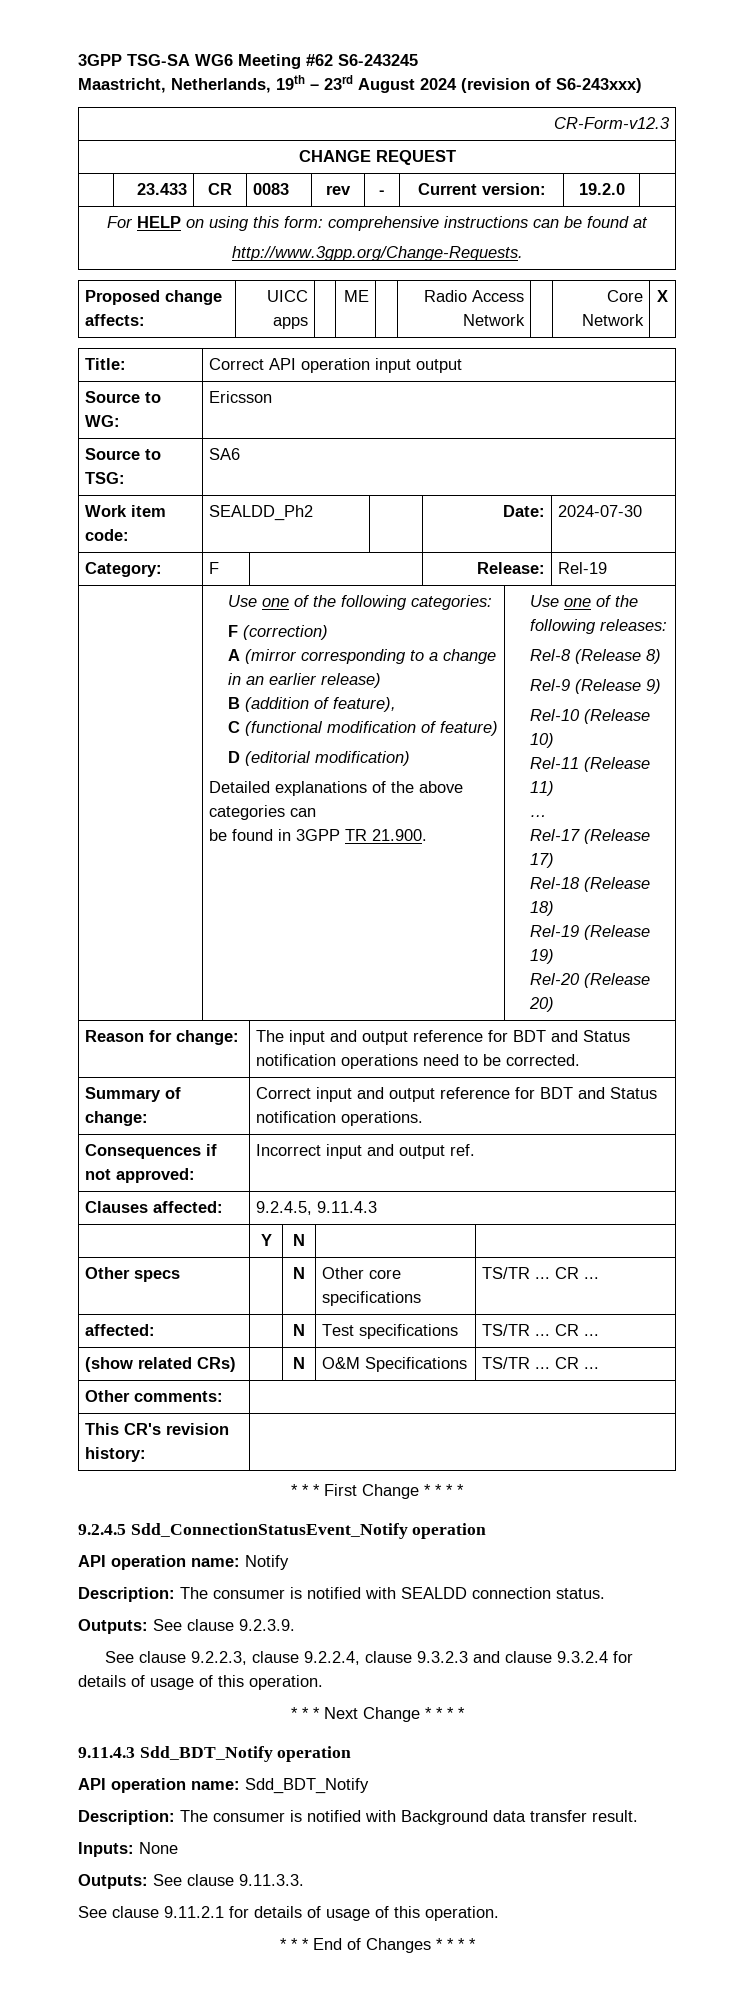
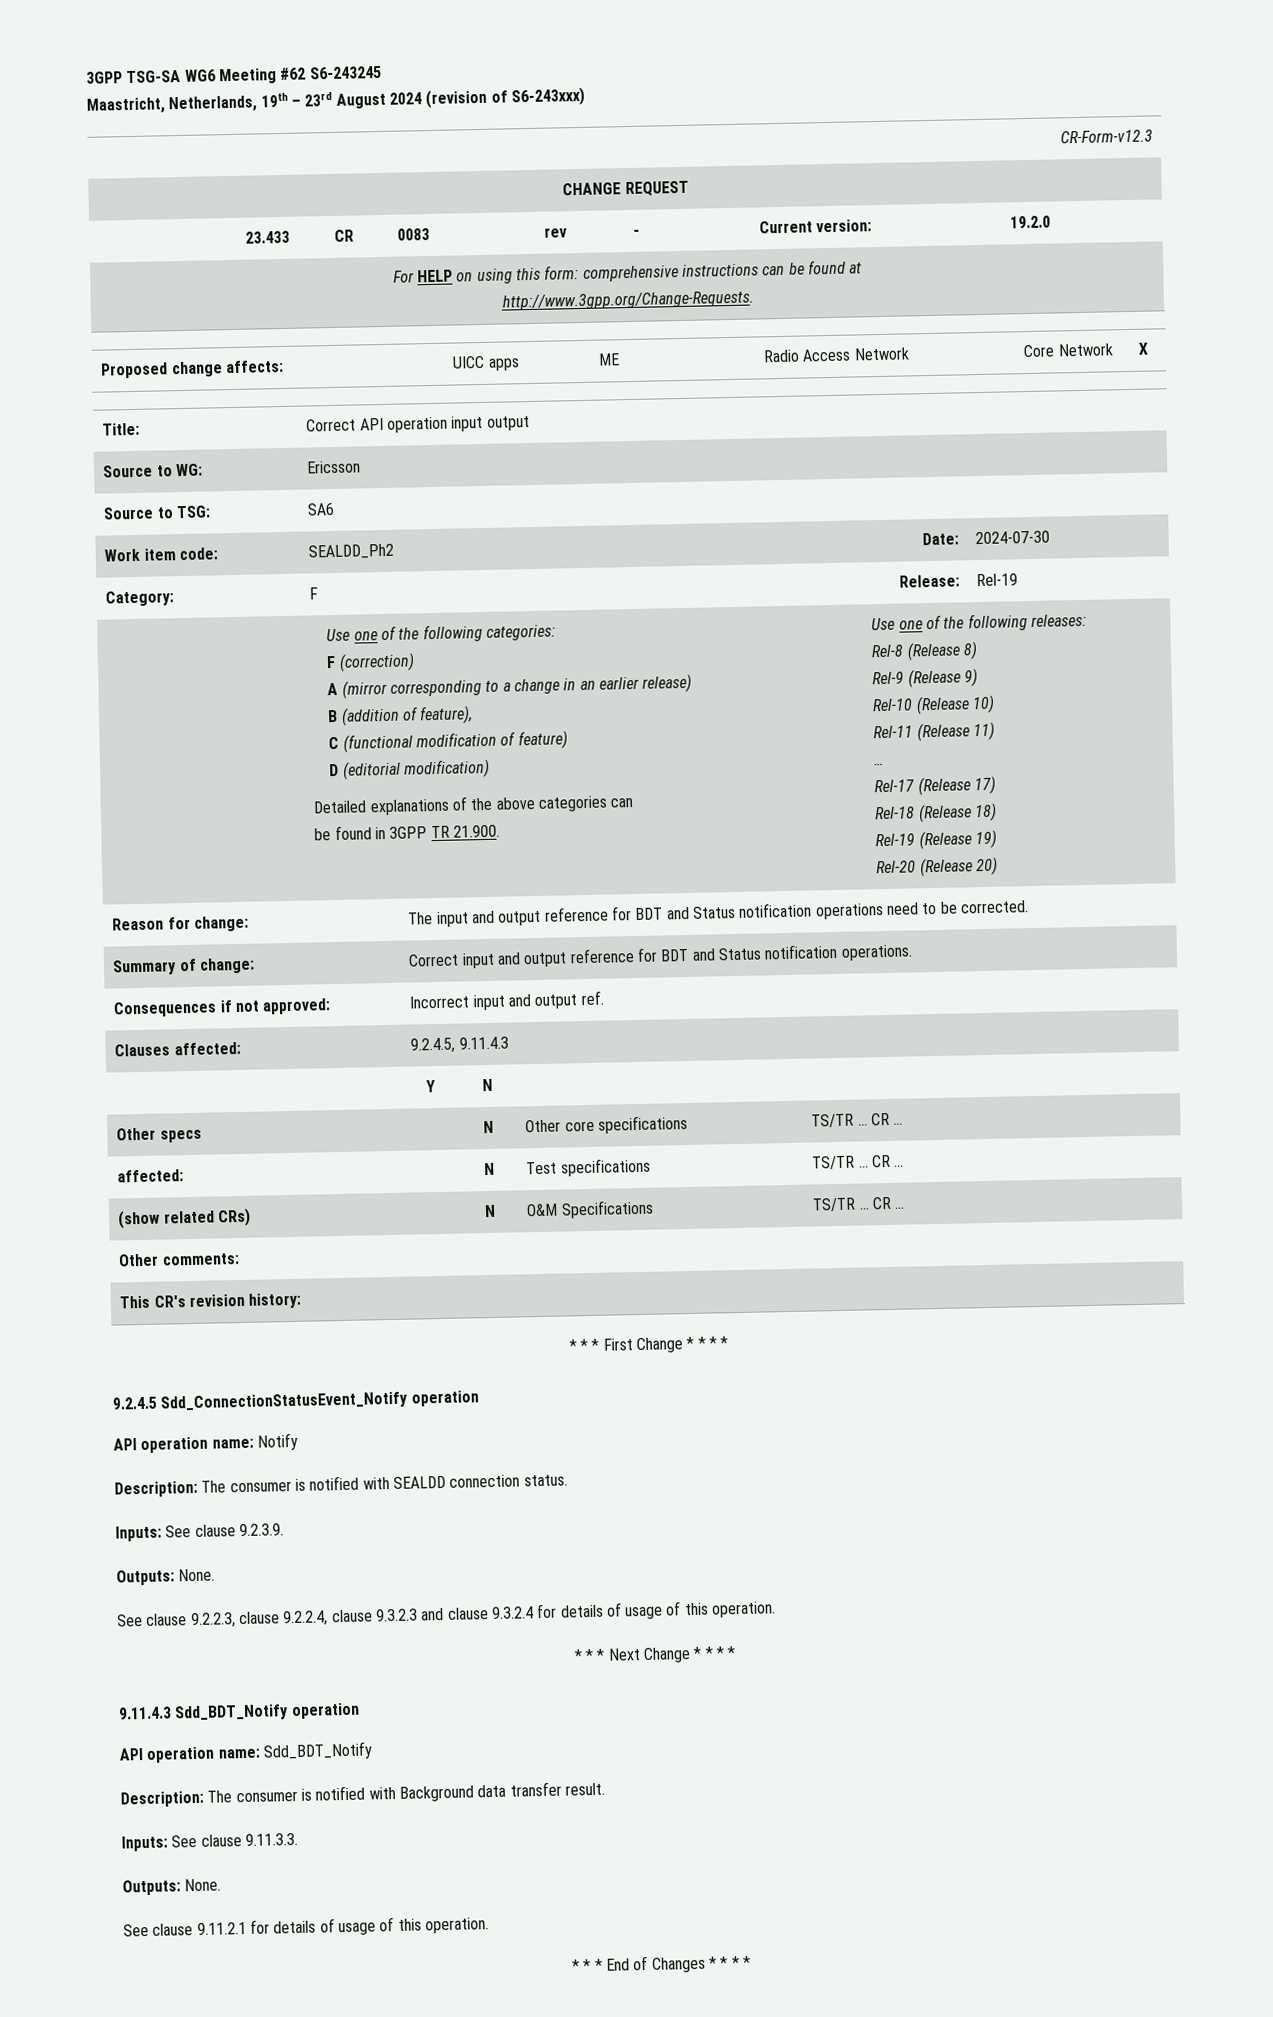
[78,1619,148,1634] Outputs: -> [115,1525,162,1542] Inputs:
(295, 1625) none -> [116,1568,216,1586] // Outputs: None.
[139,1842,178,1854] [78,1874,148,1889] None // Outputs: -> (168, 1843) none
(304, 1880) none -> [122,1878,222,1896] // Outputs: None.

